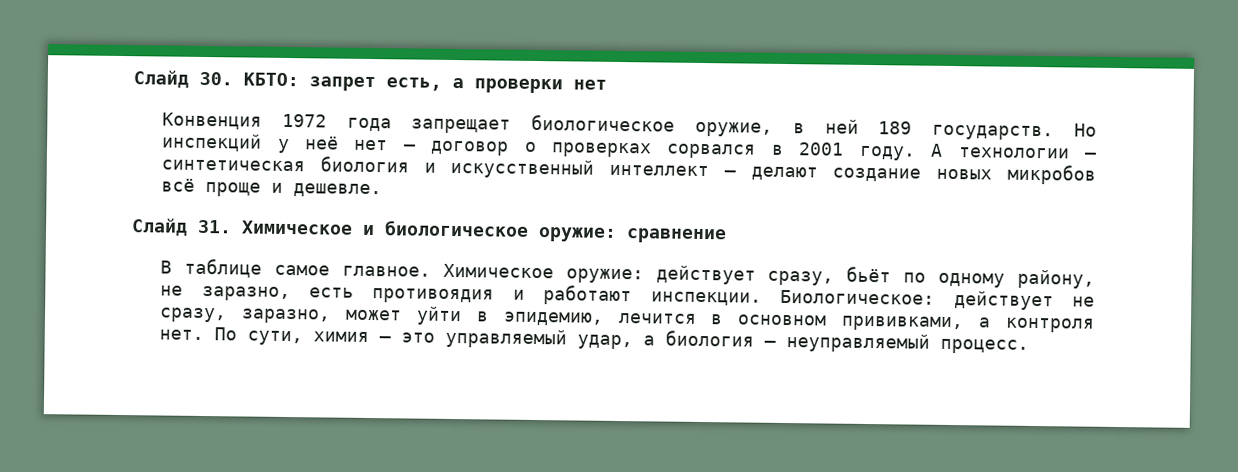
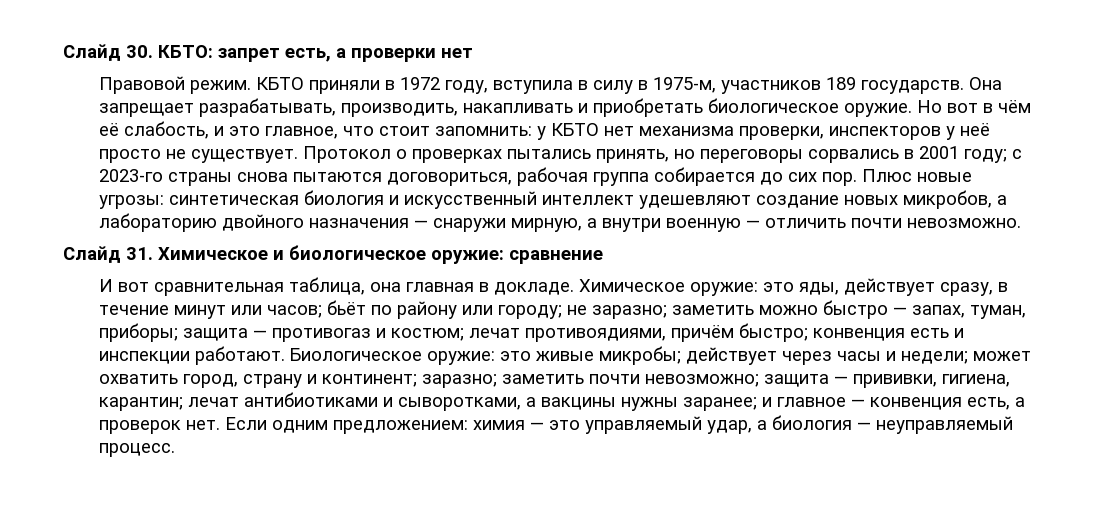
[162,112,1097,141] [161,133,1097,161] Конвенция 1972 года запрещает биологическое оружие, в ней 189 государств. Но инспекций у неё нет — договор о проверках сорвался в 2001 году. А технологии — -> [98,76,1002,94] [98,98,1031,117] [98,121,990,140] [98,146,1022,163] [98,167,972,186] [98,195,164,209] Правовой режим. КБТО приняли в 1972 году, вступила в силу в 1975-м, участников 189 государств. Она запрещает разрабатывать, производить, накапливать и приобретать биологическое оружие. Но вот в чём её слабость, и это главное, что стоит запомнить: у КБТО нет механизма проверки, инспекторов у неё просто не существует. Протокол о проверках пытались принять, но переговоры сорвались в 2001 году; с 2023-го страны снова пытаются договориться, рабочая группа собирается до сих пор. Плюс новые угрозы:
[723,164,1096,185] [161,178,383,198] — делают создание новых микробов всё проще и дешевле. -> [638,190,1007,209] [98,213,1021,232] удешевляют создание новых микробов, а лабораторию двойного назначения — снаружи мирную, а внутри военную — отличить почти невозможно.
[160,258,1095,289] [160,285,1095,311] [159,306,1095,333] [159,327,304,346] В таблице самое главное. Химическое оружие: действует сразу, бьёт по одному району, не заразно, есть противоядия и работают инспекции. Биологическое: действует не сразу, заразно, может уйти в эпидемию, лечится в основном прививками, а контроля нет. По сути, -> [98,277,1008,296] [98,300,1026,319] [98,323,964,342] [98,346,1031,365] [98,374,1010,388] [98,392,1025,411] [98,417,468,434] И вот сравнительная таблица, она главная в докладе. Химическое оружие: это яды, действует сразу, в течение минут или часов; бьёт по району или городу; не заразно; заметить можно быстро — запах, туман, приборы; защита — противогаз и костюм; лечат противоядиями, причём быстро; конвенция есть и инспекции работают. Биологическое оружие: это живые микробы; действует через часы и недели; может охватить город, страну и континент; заразно; заметить почти невозможно; защита — прививки, гигиена, карантин; лечат антибиотиками и сыворотками, а вакцины нужны заранее; и главное — конвенция есть, а проверок нет. Если одним предложением:

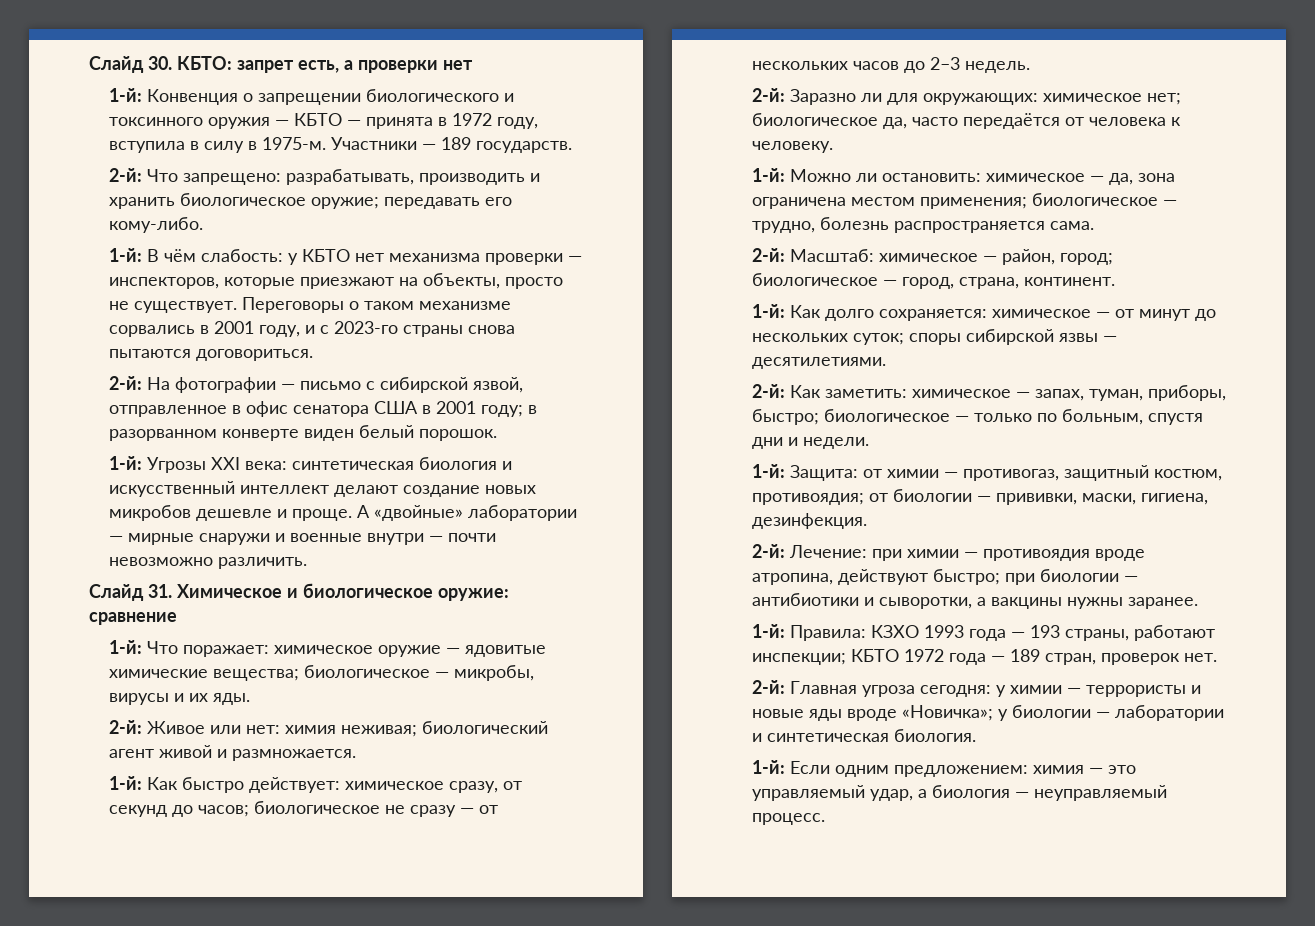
[98,76,380,94] Правовой режим. КБТО приняли -> [108,88,514,105] [108,113,433,129] 1-й: Конвенция о запрещении биологического и токсинного оружия — КБТО — принята
[652,77,821,94] 1975-м, участников -> [261,137,436,150] 1975-м. Участники —
[968,77,1002,90] [98,98,1031,117] [98,121,990,140] [98,146,803,163] Она запрещает разрабатывать, производить, накапливать и приобретать биологическое оружие. Но вот в чём её слабость, и это главное, что стоит запомнить: у КБТО нет механизма проверки, инспекторов у неё просто не существует. Протокол о проверках пытались принять, но переговоры -> [108,168,540,185] [108,193,512,209] [108,217,203,233] [108,248,582,265] [108,273,563,289] [108,297,511,313] // 2-й: Что запрещено: разрабатывать, производить и хранить биологическое оружие; передавать его кому-либо. // 1-й: В чём слабость: у КБТО нет механизма проверки — инспекторов, которые приезжают на объекты, просто не существует. Переговоры о таком механизме
[963,149,1007,163] году; -> [258,325,315,337] году, и
[386,167,972,186] [98,195,164,209] договориться, рабочая группа собирается до сих пор. Плюс новые угрозы: -> [195,349,313,361] [108,376,523,393] [108,401,537,417] [108,425,497,441] [108,456,287,473] договориться. // 2-й: На фотографии — письмо с сибирской язвой, отправленное в офис сенатора США в 2001 году; в разорванном конверте виден белый порошок. // 1-й: Угрозы XXI века:
[638,195,751,209] удешевляют -> [333,485,398,497] делают
[902,190,1007,209] [98,213,1021,232] микробов, а лабораторию двойного назначения — снаружи мирную, а внутри военную — отличить почти невозможно. -> [108,505,577,521] [108,533,496,545] [108,557,307,569] микробов дешевле и проще. А «двойные» лаборатории — мирные снаружи и военные внутри — почти невозможно различить.
[98,277,1008,296] [98,300,1026,319] [98,323,964,342] [98,346,1031,365] [98,374,1010,388] [98,392,1025,411] [98,420,220,434] И вот сравнительная таблица, она главная в докладе. Химическое оружие: это яды, действует сразу, в течение минут или часов; бьёт по району или городу; не заразно; заметить можно быстро — запах, туман, приборы; защита — противогаз и костюм; лечат противоядиями, причём быстро; конвенция есть и инспекции работают. Биологическое оружие: это живые микробы; действует через часы и недели; может охватить город, страну и континент; заразно; заметить почти невозможно; защита — прививки, гигиена, карантин; лечат антибиотиками и сыворотками, а вакцины нужны заранее; и главное — конвенция есть, а проверок нет. -> [108,640,546,657] [108,665,534,681] [108,693,250,705] [108,720,548,737] [108,745,356,761] [108,776,522,793] [108,801,498,817] [751,57,1030,73] [751,88,1181,105] [751,113,1181,129] [751,141,833,153] [751,168,1175,185] [751,193,1177,209] [751,217,1094,233] [751,248,1113,265] [751,273,1115,289] [751,304,1216,321] [751,329,1117,345] [751,357,886,369] [751,384,1226,401] [751,409,1203,425] [751,437,869,449] [751,464,1222,481] [751,489,1208,505] [751,513,867,529] [751,544,1145,561] [751,569,1138,585] [751,593,1198,609] [751,624,1215,641] [751,649,1217,665] [751,680,1201,697] [751,705,1224,721] [751,729,976,742] [751,760,785,774] 1-й: Что поражает: химическое оружие — ядовитые химические вещества; биологическое — микробы, вирусы и их яды. // 2-й: Живое или нет: химия неживая; биологический агент живой и размножается. // 1-й: Как быстро действует: химическое сразу, от секунд до часов; биологическое не сразу — от нескольких часов до 2–3 недель. // 2-й: Заразно ли для окружающих: химическое нет; биологическое да, часто передаётся от человека к человеку. // 1-й: Можно ли остановить: химическое — да, зона ограничена местом применения; биологическое — трудно, болезнь распространяется сама. // 2-й: Масштаб: химическое — район, город; биологическое — город, страна, континент. // 1-й: Как долго сохраняется: химическое — от минут до нескольких суток; споры сибирской язвы — десятилетиями. // 2-й: Как заметить: химическое — запах, туман, приборы, быстро; биологическое — только по больным, спустя дни и недели. // 1-й: Защита: от химии — противогаз, защитный костюм, противоядия; от биологии — прививки, маски, гигиена, дезинфекция. // 2-й: Лечение: при химии — противоядия вроде атропина, действуют быстро; при биологии — антибиотики и сыворотки, а вакцины нужны заранее. // 1-й: Правила: КЗХО 1993 года — 193 страны, работают инспекции; КБТО 1972 года — 189 стран, проверок нет. // 2-й: Главная угроза сегодня: у химии — террористы и новые яды вроде «Новичка»; у биологии — лаборатории и синтетическая биология. // 1-й:

